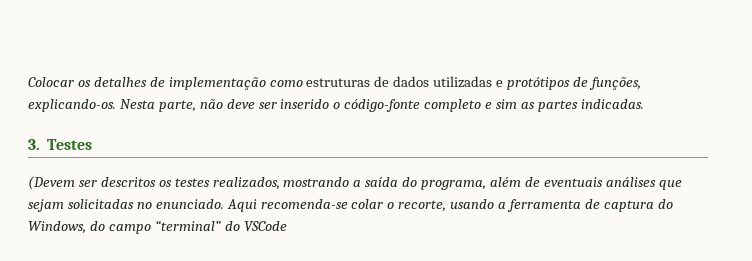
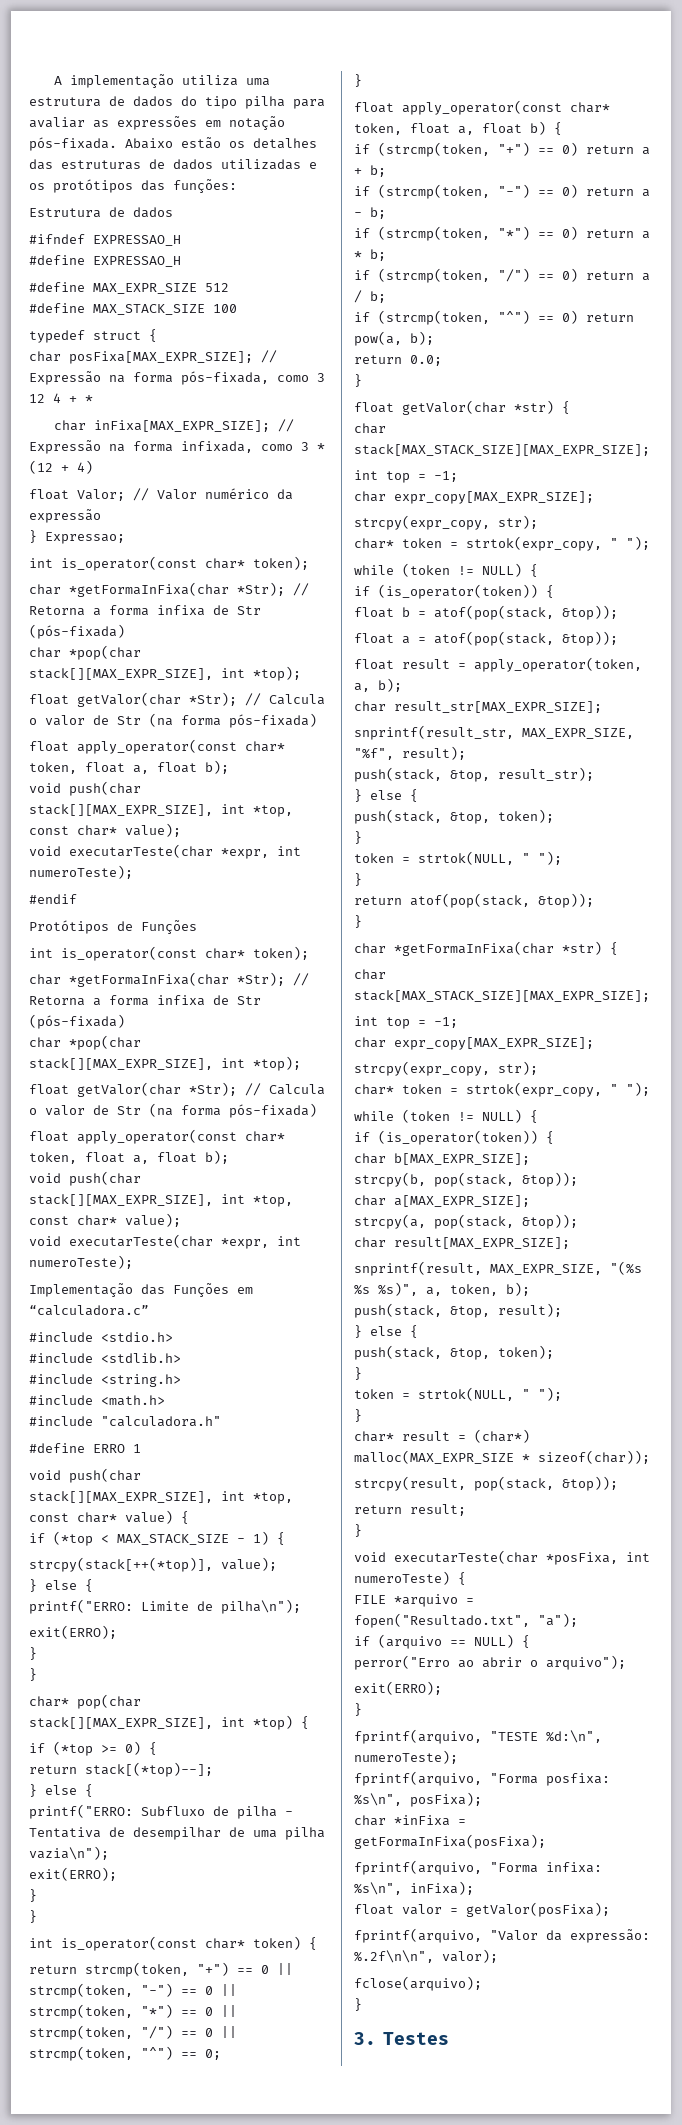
[28,77,303,90] Colocar os detalhes de implementação como -> [53,74,270,88] [29,96,325,109] [29,116,285,130] [29,137,317,151] [29,159,53,170] A implementação utiliza uma estrutura de dados do tipo pilha para avaliar as expressões em notação pós-fixada. Abaixo estão os detalhes das
[507,77,641,90] [28,99,644,112] [28,139,93,150] [28,176,682,190] [28,199,673,212] [28,220,287,234] protótipos de funções, explicando-os. Nesta parte, não deve ser inserido o código-fonte completo e sim as partes indicadas. // 3. Testes // (Devem ser descritos os testes realizados, mostrando a saída do programa, além de eventuais análises que sejam solicitadas no enunciado. Aqui recomenda-se colar o recorte, usando a ferramenta de captura do Windows, do campo “terminal” do VSCode -> [29,179,237,193] [29,207,173,218] [29,234,181,246] [29,255,181,267] [29,282,229,294] [29,303,237,315] [29,329,157,343] [29,350,277,364] [29,371,325,385] [29,393,93,403] [53,419,294,432] [29,440,325,454] [29,460,93,474] [29,488,293,501] [29,509,101,523] [29,530,125,544] [29,556,309,571] [29,582,309,597] [29,605,261,616] [29,624,125,639] [29,645,141,660] [29,666,301,681] [29,692,325,707] [29,713,317,728] [29,739,285,754] [29,760,229,774] [29,781,141,796] [29,804,293,817] [29,823,181,837] [29,844,301,859] [29,865,133,879] [29,894,77,904] [29,920,197,934] [29,946,309,961] [29,972,309,987] [29,995,261,1006] [29,1014,125,1029] [29,1035,141,1050] [29,1056,301,1071] [29,1082,325,1097] [29,1103,317,1118] [29,1129,285,1144] [29,1150,229,1164] [29,1171,141,1186] [29,1194,293,1207] [29,1213,181,1227] [29,1234,301,1249] [29,1255,133,1269] [29,1283,253,1297] [29,1305,149,1316] [29,1332,173,1342] [29,1353,181,1363] [29,1374,181,1387] [29,1395,165,1406] [29,1416,221,1427] [29,1443,141,1453] [29,1468,141,1483] [29,1491,293,1504] [29,1510,189,1524] [29,1531,285,1546] [29,1557,277,1572] [29,1579,93,1592] [29,1599,301,1614] [29,1625,117,1639] [29,1647,37,1660] [29,1668,37,1681] [29,1694,141,1709] [29,1715,309,1730] [29,1741,157,1756] [29,1762,213,1777] [29,1784,93,1797] [29,1804,293,1819] [29,1827,325,1840] [29,1846,109,1860] [29,1867,117,1881] [29,1889,37,1902] [29,1910,37,1923] [29,1936,317,1951] [29,1962,293,1977] [29,1983,237,1998] [29,2004,237,2019] [29,2025,237,2040] [29,2046,221,2061] [354,74,362,87] [354,100,610,115] [354,121,562,135] [354,142,650,157] [354,165,386,177] [354,184,650,199] [354,207,386,219] [354,226,650,241] [354,249,386,261] [354,268,650,283] [354,290,386,303] [354,310,634,325] [354,331,434,346] [354,355,442,366] [354,374,362,387] [354,400,570,415] [354,423,386,434] [354,444,650,456] [354,470,458,483] [354,491,594,504] [354,515,538,530] [354,536,650,551] [354,563,538,577] [354,584,554,599] [354,605,618,620] [354,631,618,646] [354,657,642,672] [354,678,402,692] [354,701,602,713] [354,725,634,740] [354,746,466,760] [354,767,594,782] [354,789,418,802] [354,809,554,824] [354,831,362,844] [354,851,562,865] [354,873,362,886] [354,893,594,908] [354,915,362,928] [354,941,618,956] [354,969,386,980] [354,990,650,1002] [354,1016,458,1029] [354,1037,594,1050] [354,1061,538,1076] [354,1082,650,1097] [354,1109,538,1123] [354,1130,554,1145] [354,1153,530,1165] [354,1172,578,1187] [354,1195,530,1207] [354,1214,578,1229] [354,1237,570,1249] [354,1261,642,1276] [354,1282,530,1296] [354,1303,562,1318] [354,1325,418,1338] [354,1345,554,1360] [354,1367,362,1380] [354,1387,562,1401] [354,1409,362,1422] [354,1429,530,1443] [354,1450,650,1464] [354,1476,618,1491] [354,1504,466,1516] [354,1524,362,1537] [354,1550,650,1565] [354,1571,466,1585] [354,1594,474,1607] [354,1613,578,1628] [354,1634,530,1649] [354,1655,626,1670] [354,1681,442,1695] [354,1703,362,1716] [354,1729,602,1744] [354,1750,458,1764] [354,1771,610,1786] [354,1792,482,1807] [354,1815,466,1826] [354,1834,546,1849] [354,1860,602,1875] [354,1881,474,1895] [354,1902,610,1917] [354,1928,650,1943] [354,1949,498,1963] [354,1976,482,1991] [354,1998,362,2011] [354,2032,449,2045] os protótipos das funções: // Estrutura de dados // #ifndef EXPRESSAO_H // #define EXPRESSAO_H // #define MAX_EXPR_SIZE 512 // #define MAX_STACK_SIZE 100 // typedef struct { // char posFixa[MAX_EXPR_SIZE]; // Expressão na forma pós-fixada, como 3 12 4 + * // char inFixa[MAX_EXPR_SIZE]; // Expressão na forma infixada, como 3 * (12 + 4) // float Valor; // Valor numérico da expressão // } Expressao; // int is_operator(const char* token); // char *getFormaInFixa(char *Str); // Retorna a forma infixa de Str (pós-fixada) // char *pop(char stack[][MAX_EXPR_SIZE], int *top); // float getValor(char *Str); // Calcula o valor de Str (na forma pós-fixada) // float apply_operator(const char* token, float a, float b); // void push(char stack[][MAX_EXPR_SIZE], int *top, const char* value); // void executarTeste(char *expr, int numeroTeste); // #endif // Protótipos de Funções // int is_operator(const char* token); // char *getFormaInFixa(char *Str); // Retorna a forma infixa de Str (pós-fixada) // char *pop(char stack[][MAX_EXPR_SIZE], int *top); // float getValor(char *Str); // Calcula o valor de Str (na forma pós-fixada) // float apply_operator(const char* token, float a, float b); // void push(char stack[][MAX_EXPR_SIZE], int *top, const char* value); // void executarTeste(char *expr, int numeroTeste); // Implementação das Funções em “calculadora.c” // #include <stdio.h> // #include <stdlib.h> // #include <string.h> // #include <math.h> // #include "calculadora.h" // #define ERRO 1 // void push(char stack[][MAX_EXPR_SIZE], int *top, const char* value) { // if (*top < MAX_STACK_SIZE - 1) { // strcpy(stack[++(*top)], value); // } else { // printf("ERRO: Limite de pilha\n"); // exit(ERRO); // } // } // char* pop(char stack[][MAX_EXPR_SIZE], int *top) { // if (*top >= 0) { // return stack[(*top)--]; // } else { // printf("ERRO: Subfluxo de pilha - Tentativa de desempilhar de uma pilha vazia\n"); // exit(ERRO); // } // } // int is_operator(const char* token) { // return strcmp(token, "+") == 0 || strcmp(token, "-") == 0 || strcmp(token, "*") == 0 || strcmp(token, "/") == 0 || strcmp(token, "^") == 0; // } // float apply_operator(const char* token, float a, float b) { // if (strcmp(token, "+") == 0) return a + b; // if (strcmp(token, "-") == 0) return a - b; // if (strcmp(token, "*") == 0) return a * b; // if (strcmp(token, "/") == 0) return a / b; // if (strcmp(token, "^") == 0) return pow(a, b); // return 0.0; // } // float getValor(char *str) { // char stack[MAX_STACK_SIZE][MAX_EXPR_SIZE]; // int top = -1; // char expr_copy[MAX_EXPR_SIZE]; // strcpy(expr_copy, str); // char* token = strtok(expr_copy, " "); // while (token != NULL) { // if (is_operator(token)) { // float b = atof(pop(stack, &top)); // float a = atof(pop(stack, &top)); // float result = apply_operator(token, a, b); // char result_str[MAX_EXPR_SIZE]; // snprintf(result_str, MAX_EXPR_SIZE, "%f", result); // push(stack, &top, result_str); // } else { // push(stack, &top, token); // } // token = strtok(NULL, " "); // } // return atof(pop(stack, &top)); // } // char *getFormaInFixa(char *str) { // char stack[MAX_STACK_SIZE][MAX_EXPR_SIZE]; // int top = -1; // char expr_copy[MAX_EXPR_SIZE]; // strcpy(expr_copy, str); // char* token = strtok(expr_copy, " "); // while (token != NULL) { // if (is_operator(token)) { // char b[MAX_EXPR_SIZE]; // strcpy(b, pop(stack, &top)); // char a[MAX_EXPR_SIZE]; // strcpy(a, pop(stack, &top)); // char result[MAX_EXPR_SIZE]; // snprintf(result, MAX_EXPR_SIZE, "(%s %s %s)", a, token, b); // push(stack, &top, result); // } else { // push(stack, &top, token); // } // token = strtok(NULL, " "); // } // char* result = (char*) malloc(MAX_EXPR_SIZE * sizeof(char)); // strcpy(result, pop(stack, &top)); // return result; // } // void executarTeste(char *posFixa, int numeroTeste) { // FILE *arquivo = fopen("Resultado.txt", "a"); // if (arquivo == NULL) { // perror("Erro ao abrir o arquivo"); // exit(ERRO); // } // fprintf(arquivo, "TESTE %d:\n", numeroTeste); // fprintf(arquivo, "Forma posfixa: %s\n", posFixa); // char *inFixa = getFormaInFixa(posFixa); // fprintf(arquivo, "Forma infixa: %s\n", inFixa); // float valor = getValor(posFixa); // fprintf(arquivo, "Valor da expressão: %.2f\n\n", valor); // fclose(arquivo); // } // 3. Testes

